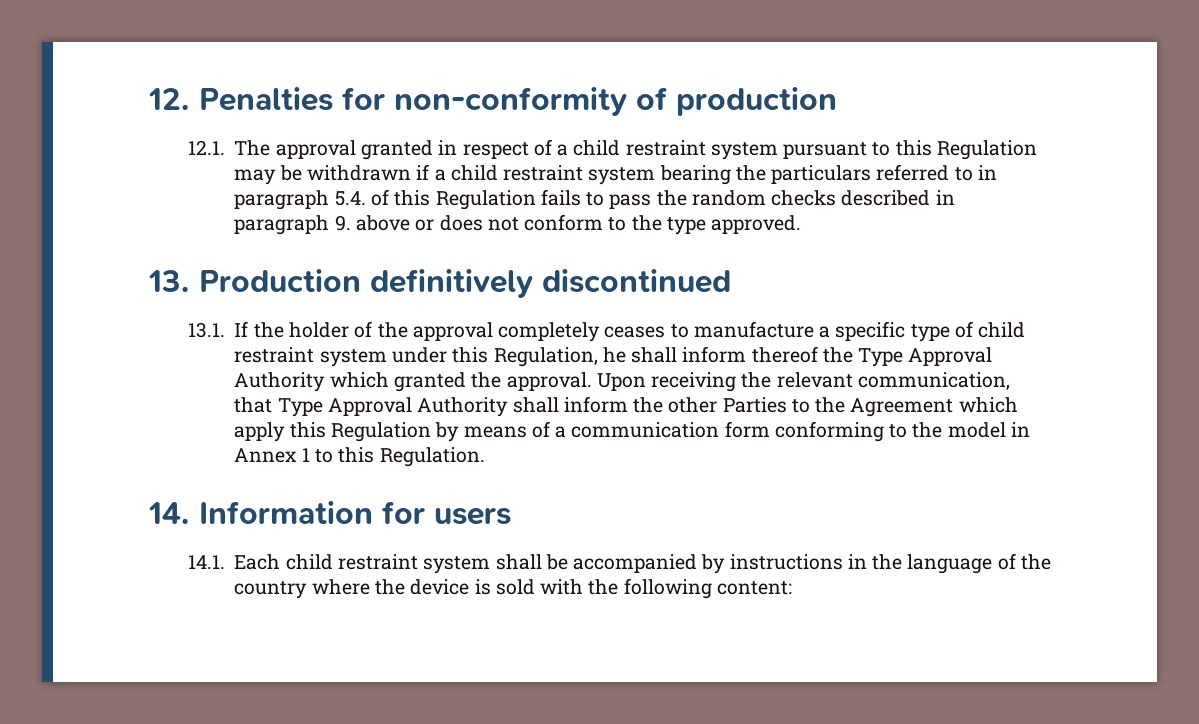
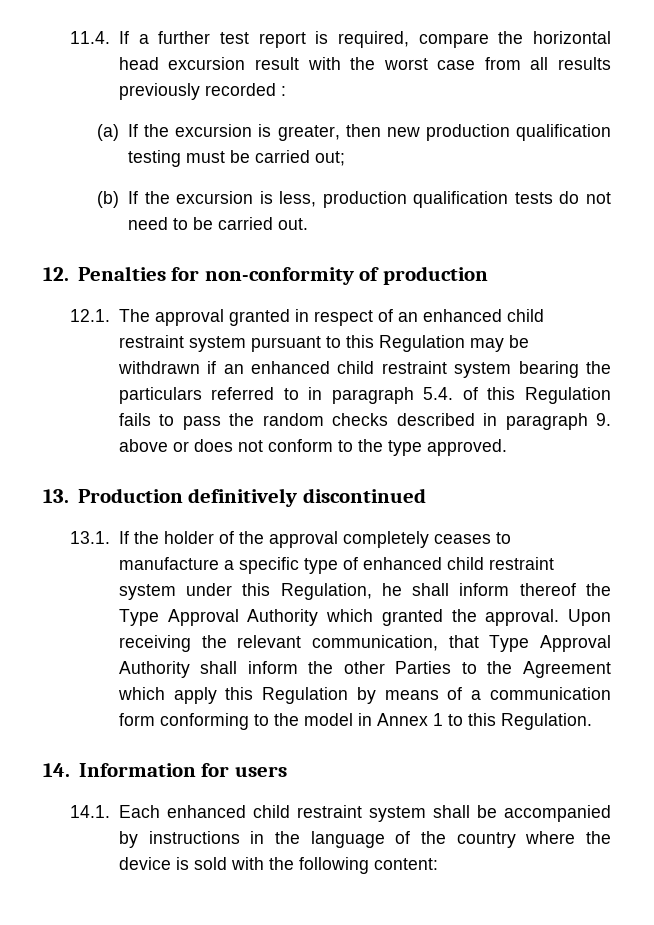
(148, 99) none -> [70,31,611,48] [118,57,612,70] [118,83,286,100] [97,124,611,141] [128,150,346,167] [97,191,611,208] [128,217,309,230] 11.4. If a further test report is required, compare the horizontal head excursion result with the worst case from all results previously recorded : // (a) If the excursion is greater, then new production qualification testing must be carried out; // (b) If the excursion is less, production qualification tests do not need to be carried out. //
[557,144,569,156] a -> [397,309,502,322] an enhanced
[434,169,446,181] a -> [223,361,331,374] an enhanced
(973, 329) none -> [362,557,442,570] enhanced
(281, 562) none -> [166,805,246,818] enhanced

